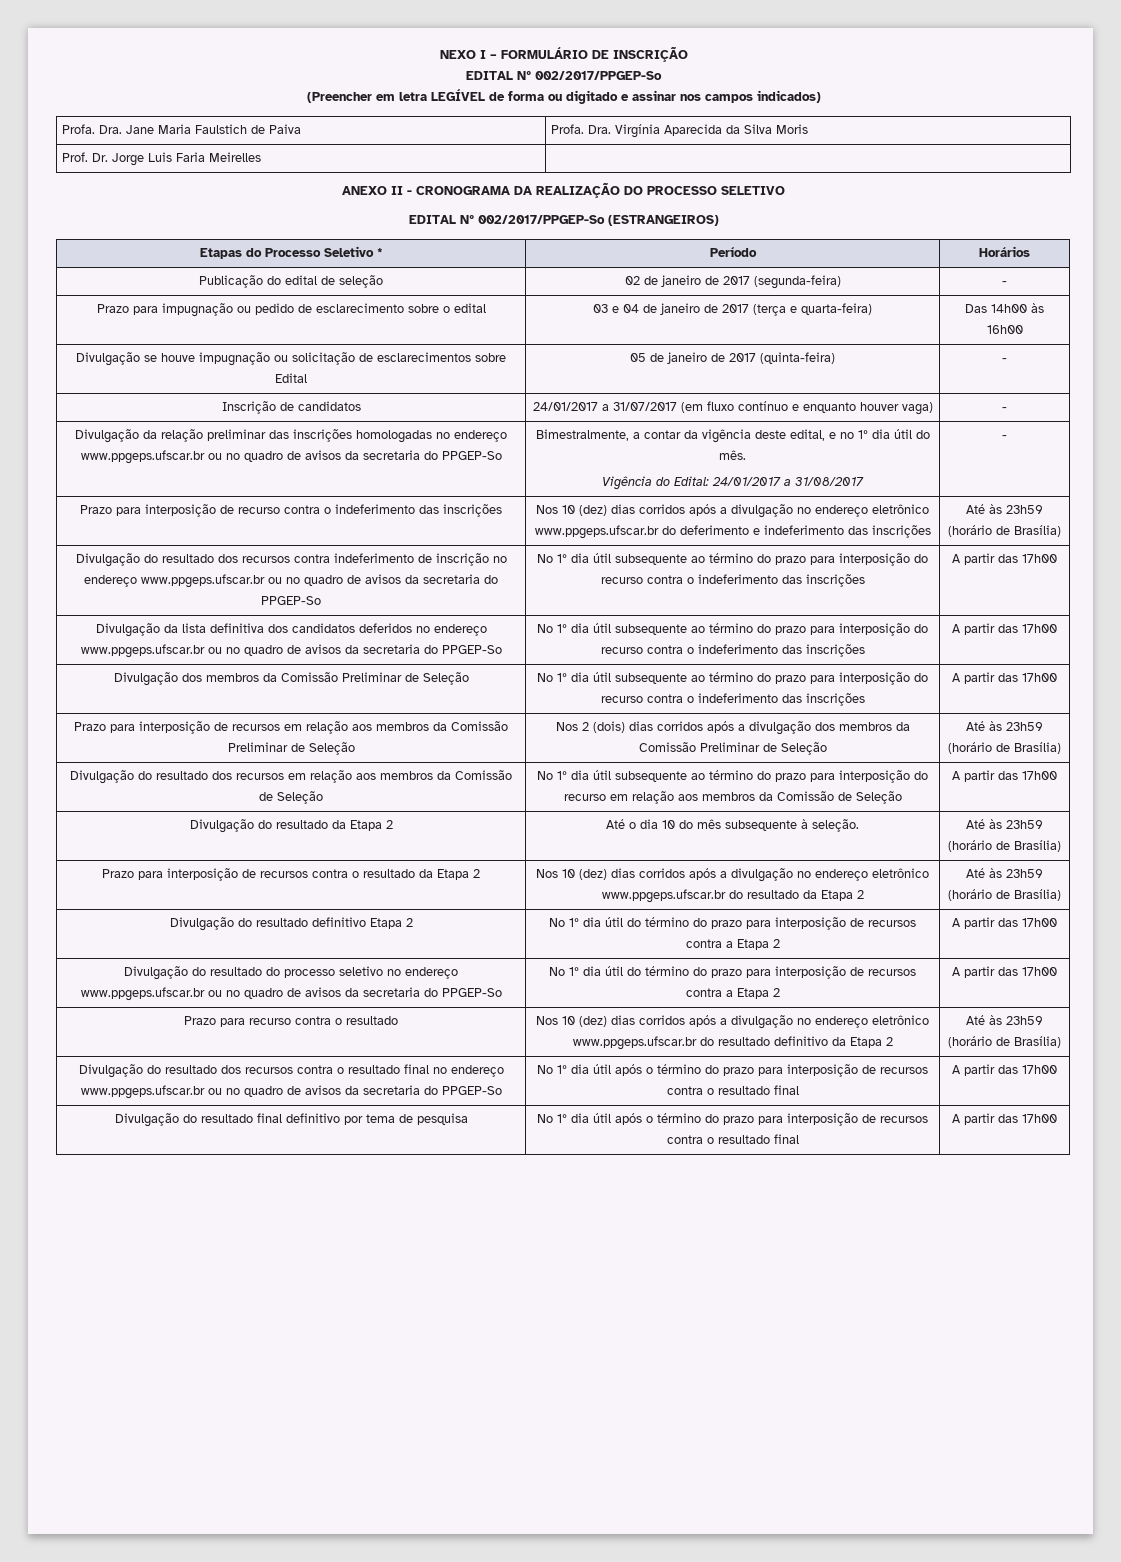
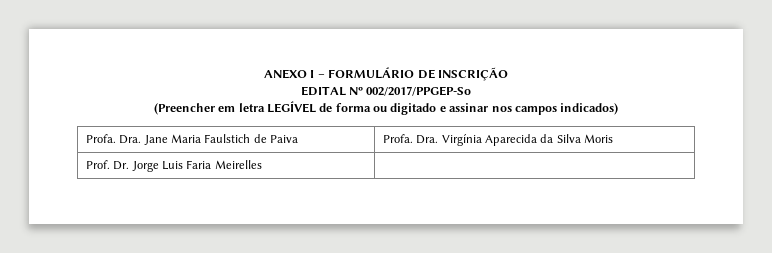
[439,50,476,59] NEXO -> [264,69,308,79] ANEXO
[342,183,785,198] [408,215,719,226] [199,246,383,259] [709,247,757,257] [979,246,1030,257] [199,275,384,288] [624,275,841,289] [1002,281,1007,285] [96,303,486,317] [593,303,872,316] [965,303,1044,313] [986,325,1023,334] [76,352,507,366] [275,373,307,383] [630,352,835,364] [1002,358,1007,362] [221,401,361,414] [532,401,933,415] [1002,407,1007,411] [75,429,508,443] [80,450,502,464] [535,429,930,443] [719,450,746,460] [602,476,864,490] [1002,435,1007,439] [80,504,503,517] [536,504,929,518] [534,525,931,539] [966,504,1043,514] [948,525,1061,537] [75,553,507,567] [84,574,499,588] [261,596,321,605] [537,553,928,566] [600,574,865,587] [952,553,1057,565] [95,623,487,637] [80,644,502,658] [537,623,928,636] [600,644,865,657] [952,623,1057,635] [113,672,469,686] [537,672,928,685] [600,693,865,706] [952,672,1057,684] [74,721,509,734] [227,742,355,755] [555,721,910,735] [638,742,827,755] [966,721,1043,731] [948,742,1061,754] [70,770,512,784] [259,791,323,804] [537,770,928,783] [563,791,902,804] [952,770,1057,782] [189,819,393,833] [606,819,859,832] [966,819,1043,829] [948,840,1061,852] [102,868,481,881] [536,868,929,882] [601,889,864,903] [966,868,1043,878] [948,889,1061,901] [169,917,413,931] [549,917,916,930] [685,939,780,950] [952,917,1057,929] [124,966,459,980] [80,987,502,1001] [549,966,916,979] [685,988,780,999] [952,966,1057,978] [184,1016,399,1027] [536,1015,929,1029] [572,1036,893,1050] [966,1015,1043,1025] [948,1036,1061,1048] [78,1064,504,1078] [80,1085,502,1099] [537,1064,928,1077] [666,1085,799,1095] [952,1064,1057,1076] [114,1113,468,1127] [537,1113,928,1126] [666,1134,799,1144] [952,1113,1057,1125] // ANEXO II - CRONOGRAMA DA REALIZAÇÃO DO PROCESSO SELETIVO // EDITAL Nº 002/2017/PPGEP-So (ESTRANGEIROS) // Etapas do Processo Seletivo * | Período | Horários // Publicação do edital de seleção | 02 de janeiro de 2017 (segunda-feira) | - // Prazo para impugnação ou pedido de esclarecimento sobre o edital | 03 e 04 de janeiro de 2017 (terça e quarta-feira) | Das 14h00 às 16h00 // Divulgação se houve impugnação ou solicitação de esclarecimentos sobre Edital | 05 de janeiro de 2017 (quinta-feira) | - // Inscrição de candidatos | 24/01/2017 a 31/07/2017 (em fluxo contínuo e enquanto houver vaga) | - // Divulgação da relação preliminar das inscrições homologadas no endereço www.ppgeps.ufscar.br ou no quadro de avisos da secretaria do PPGEP-So | Bimestralmente, a contar da vigência deste edital, e no 1º dia útil do mês. // Vigência do Edital: 24/01/2017 a 31/08/2017 | - // Prazo para interposição de recurso contra o indeferimento das inscrições | Nos 10 (dez) dias corridos após a divulgação no endereço eletrônico www.ppgeps.ufscar.br do deferimento e indeferimento das inscrições | Até às 23h59 (horário de Brasília) // Divulgação do resultado dos recursos contra indeferimento de inscrição no endereço www.ppgeps.ufscar.br ou no quadro de avisos da secretaria do PPGEP-So | No 1º dia útil subsequente ao término do prazo para interposição do recurso contra o indeferimento das inscrições | A partir das 17h00 // Divulgação da lista definitiva dos candidatos deferidos no endereço www.ppgeps.ufscar.br ou no quadro de avisos da secretaria do PPGEP-So | No 1º dia útil subsequente ao término do prazo para interposição do recurso contra o indeferimento das inscrições | A partir das 17h00 // Divulgação dos membros da Comissão Preliminar de Seleção | No 1º dia útil subsequente ao término do prazo para interposição do recurso contra o indeferimento das inscrições | A partir das 17h00 // Prazo para interposição de recursos em relação aos membros da Comissão Preliminar de Seleção | Nos 2 (dois) dias corridos após a divulgação dos membros da Comissão Preliminar de Seleção | Até às 23h59 (horário de Brasília) // Divulgação do resultado dos recursos em relação aos membros da Comissão de Seleção | No 1º dia útil subsequente ao término do prazo para interposição do recurso em relação aos membros da Comissão de Seleção | A partir das 17h00 // Divulgação do resultado da Etapa 2 | Até o dia 10 do mês subsequente à seleção. | Até às 23h59 (horário de Brasília) // Prazo para interposição de recursos contra o resultado da Etapa 2 | Nos 10 (dez) dias corridos após a divulgação no endereço eletrônico www.ppgeps.ufscar.br do resultado da Etapa 2 | Até às 23h59 (horário de Brasília) // Divulgação do resultado definitivo Etapa 2 | No 1º dia útil do término do prazo para interposição de recursos contra a Etapa 2 | A partir das 17h00 // Divulgação do resultado do processo seletivo no endereço www.ppgeps.ufscar.br ou no quadro de avisos da secretaria do PPGEP-So | No 1º dia útil do término do prazo para interposição de recursos contra a Etapa 2 | A partir das 17h00 // Prazo para recurso contra o resultado | Nos 10 (dez) dias corridos após a divulgação no endereço eletrônico www.ppgeps.ufscar.br do resultado definitivo da Etapa 2 | Até às 23h59 (horário de Brasília) // Divulgação do resultado dos recursos contra o resultado final no endereço www.ppgeps.ufscar.br ou no quadro de avisos da secretaria do PPGEP-So | No 1º dia útil após o término do prazo para interposição de recursos contra o resultado final | A partir das 17h00 // Divulgação do resultado final definitivo por tema de pesquisa | No 1º dia útil após o término do prazo para interposição de recursos contra o resultado final | A partir das 17h00 -> (262, 164) none

